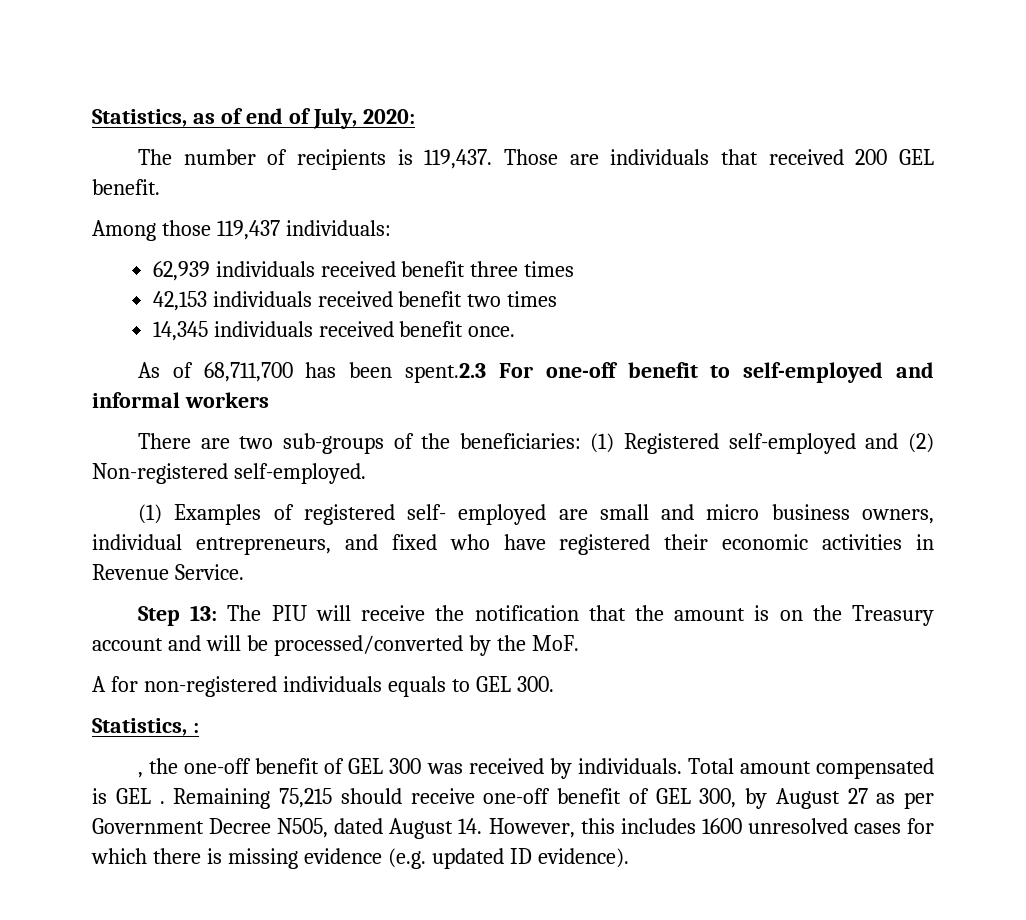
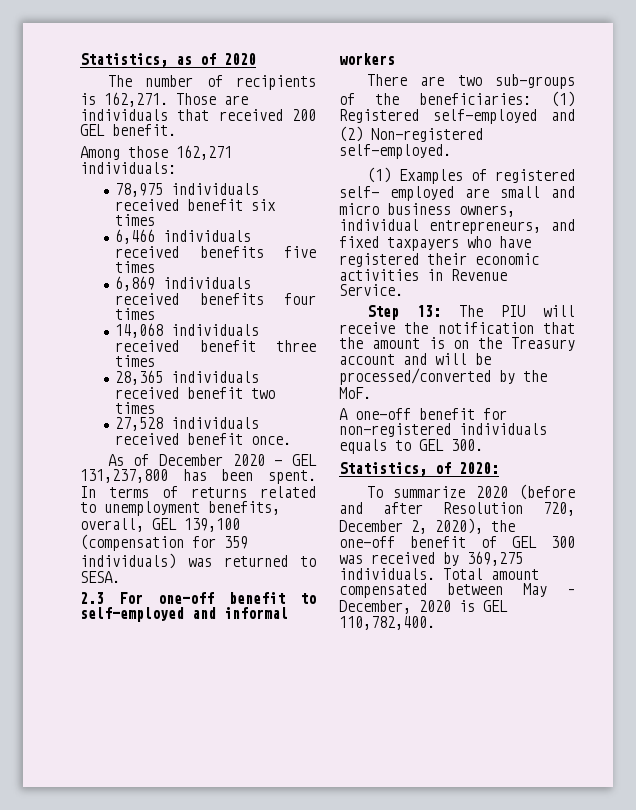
[245,108,415,129] end of July, 2020: -> [224,53,256,65] 2020
[424,149,493,169] 119,437. -> [104,92,168,107] 162,271.
[216,220,280,240] 119,437 -> [176,145,232,160] 162,271
[152,261,210,281] 62,939 -> [115,183,260,197] [115,199,277,211] [115,214,156,226] [115,229,252,244] [115,246,316,258] [115,261,156,273] [115,276,252,291] [115,293,316,305] [115,308,156,320] [115,323,164,338] 78,975 individuals received benefit six times // 6,466 individuals received benefits five times // 6,869 individuals received benefits four times // 14,068
[152,291,207,311] 42,153 -> [115,370,164,385] 28,365
[152,321,208,341] 14,345 -> [115,417,164,431] 27,528
[203,362,487,383] 68,711,700 has been spent.2.3 -> [158,454,317,466] [80,469,316,484] [80,486,316,498] [80,501,280,516] [80,518,240,532] [80,534,248,551] [80,553,316,569] [80,571,120,583] [80,592,104,604] December 2020 - GEL 131,237,800 has been spent. In terms of returns related to unemployment benefits, overall, GEL 139,100 (compensation for 359 individuals) was returned to SESA. // 2.3
(437, 542) none -> [387,237,459,251] taxpayers
(106, 684) none -> [355,408,475,420] one-off benefit
[192,723,199,733] [138,772,144,778] : // , -> [435,462,499,474] [366,484,575,500] [339,502,575,516] [339,518,483,534] of 2020: // To summarize 2020 (before and after Resolution 720, December 2, 2020),
(572, 768) none -> [467,551,523,566] 369,275
[92,788,934,809] [92,818,935,839] [91,848,629,869] is GEL . Remaining 75,215 should receive one-off benefit of GEL 300, by August 27 as per Government Decree N505, dated August 14. However, this includes 1600 unresolved cases for which there is missing evidence (e.g. updated ID evidence). -> [447,583,575,597] [339,600,508,614] [339,616,435,630] between May – December, 2020 is GEL 110,782,400.

